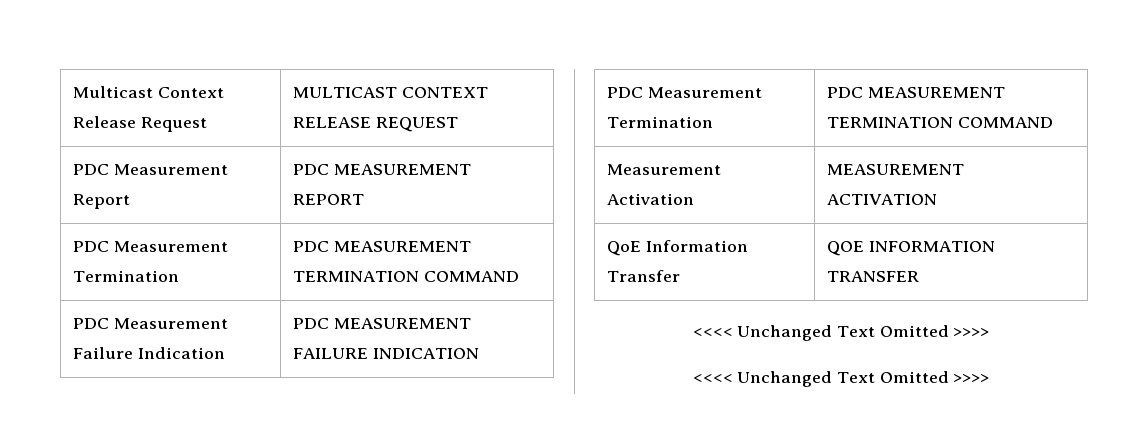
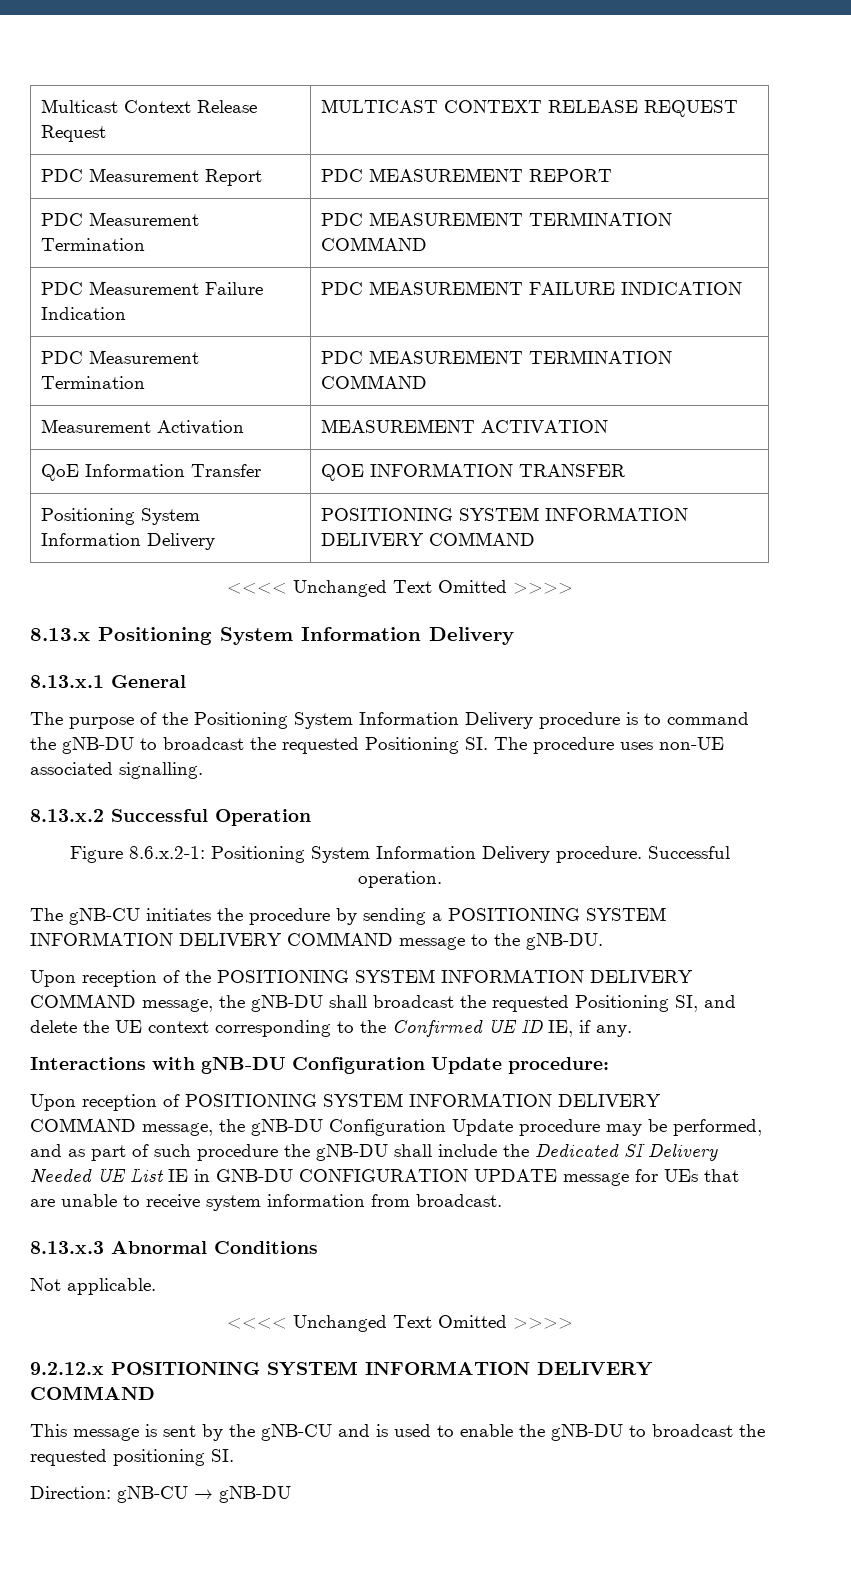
[692,325,990,341] [692,371,990,387] // <<<< Unchanged Text Omitted >>>> // <<<< Unchanged Text Omitted >>>> -> [40,508,200,525] [40,533,215,550] [320,507,688,521] [320,532,535,546] [226,580,573,597] [30,627,514,645] [30,675,186,688] [30,712,749,729] [30,737,724,754] [30,762,203,779] [30,809,311,826] [69,846,730,863] [357,871,442,888] [30,907,666,925] [30,932,603,950] [30,969,693,987] [30,994,736,1012] [30,1019,632,1037] [30,1057,609,1074] [30,1093,661,1111] [30,1118,762,1136] [30,1143,718,1161] [30,1168,739,1186] [30,1194,502,1211] [30,1241,318,1254] [30,1278,156,1295] [226,1315,573,1332] [30,1361,653,1376] [30,1386,155,1400] [30,1424,765,1441] [30,1449,234,1466] [30,1486,291,1503] // Positioning System Information Delivery | POSITIONING SYSTEM INFORMATION DELIVERY COMMAND // <<<< Unchanged Text Omitted >>>> // 8.13.x Positioning System Information Delivery // 8.13.x.1 General // The purpose of the Positioning System Information Delivery procedure is to command the gNB-DU to broadcast the requested Positioning SI. The procedure uses non-UE associated signalling. // 8.13.x.2 Successful Operation // Figure 8.6.x.2-1: Positioning System Information Delivery procedure. Successful operation. // The gNB-CU initiates the procedure by sending a POSITIONING SYSTEM INFORMATION DELIVERY COMMAND message to the gNB-DU. // Upon reception of the POSITIONING SYSTEM INFORMATION DELIVERY COMMAND message, the gNB-DU shall broadcast the requested Positioning SI, and delete the UE context corresponding to the Confirmed UE ID IE, if any. // Interactions with gNB-DU Configuration Update procedure: // Upon reception of POSITIONING SYSTEM INFORMATION DELIVERY COMMAND message, the gNB-DU Configuration Update procedure may be performed, and as part of such procedure the gNB-DU shall include the Dedicated SI Delivery Needed UE List IE in GNB-DU CONFIGURATION UPDATE message for UEs that are unable to receive system information from broadcast. // 8.13.x.3 Abnormal Conditions // Not applicable. // <<<< Unchanged Text Omitted >>>> // 9.2.12.x POSITIONING SYSTEM INFORMATION DELIVERY COMMAND // This message is sent by the gNB-CU and is used to enable the gNB-DU to broadcast the requested positioning SI. // Direction: gNB-CU → gNB-DU

